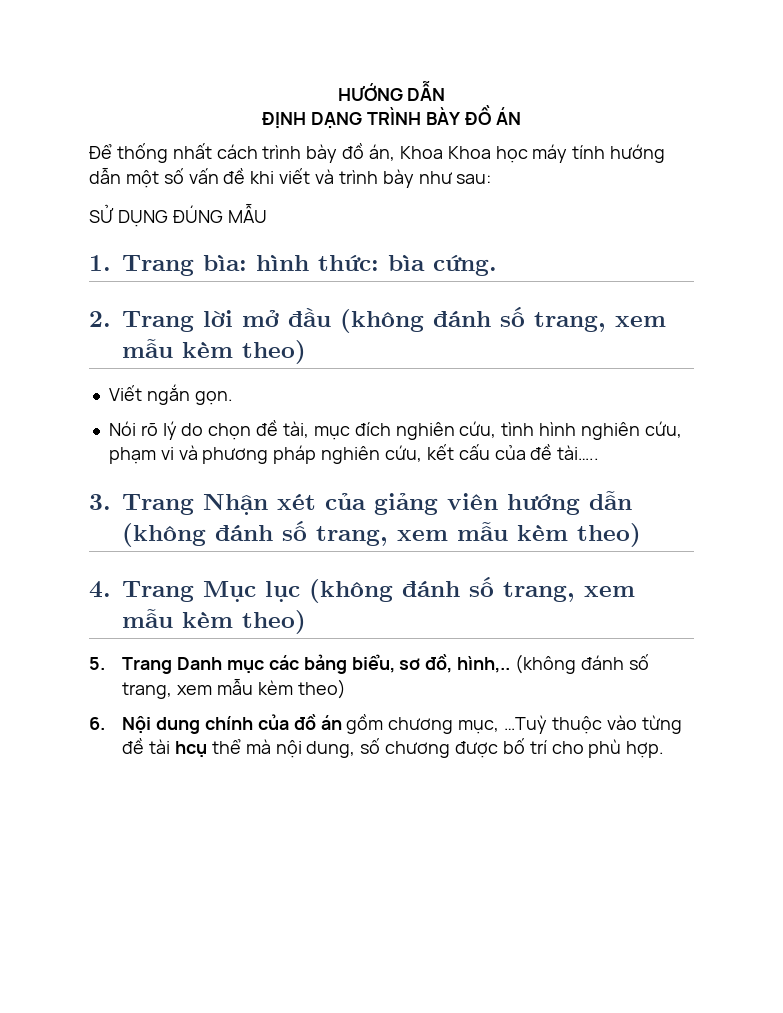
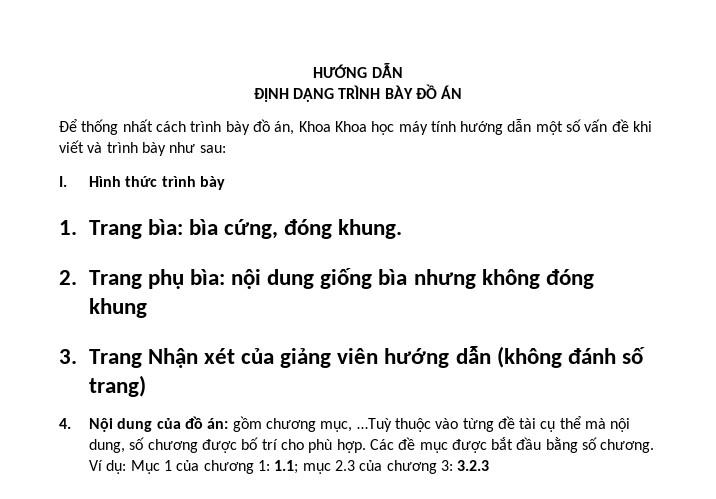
[89,203,267,227] [89,254,498,276] [89,307,667,333] [122,339,307,364] [108,384,233,405] [108,420,682,440] [108,444,600,464] SỬ DỤNG ĐÚNG MẪU // 1. Trang bìa: hình thức: bìa cứng. // 2. Trang lời mở đầu (không đánh số trang, xem mẫu kèm theo) // Viết ngắn gọn. // Nói rõ lý do chọn đề tài, mục đích nghiên cứu, tình hình nghiên cứu, phạm vi và phương pháp nghiên cứu, kết cấu của đề tài….. -> [59,176,225,190] [59,219,403,239] [59,268,594,289] [89,298,148,318] I. Hình thức trình bày // 1. Trang bìa: bìa cứng, đóng khung. // 2. Trang phụ bìa: nội dung giống bìa nhưng không đóng khung
[316,522,642,547] [89,577,636,603] [122,609,307,634] [89,654,649,674] [122,678,346,699] [89,717,105,730] trang, xem mẫu kèm theo) // 4. Trang Mục lục (không đánh số trang, xem mẫu kèm theo) // 5. Trang Danh mục các bảng biểu, sơ đồ, hình,.. (không đánh số trang, xem mẫu kèm theo) // 6. -> [89,375,147,397] [59,418,71,429] trang) // 4.
[204,716,253,730] chính -> (153, 425) none
[320,715,342,730] án -> [207,418,229,429] án:
[174,741,207,758] hcụ -> [540,421,556,432] cụ
(665, 749) none -> [369,437,655,453] [89,460,490,474] Các đề mục được bắt đầu bằng số chương. Ví dụ: Mục 1 của chương 1: 1.1; mục 2.3 của chương 3: 3.2.3

